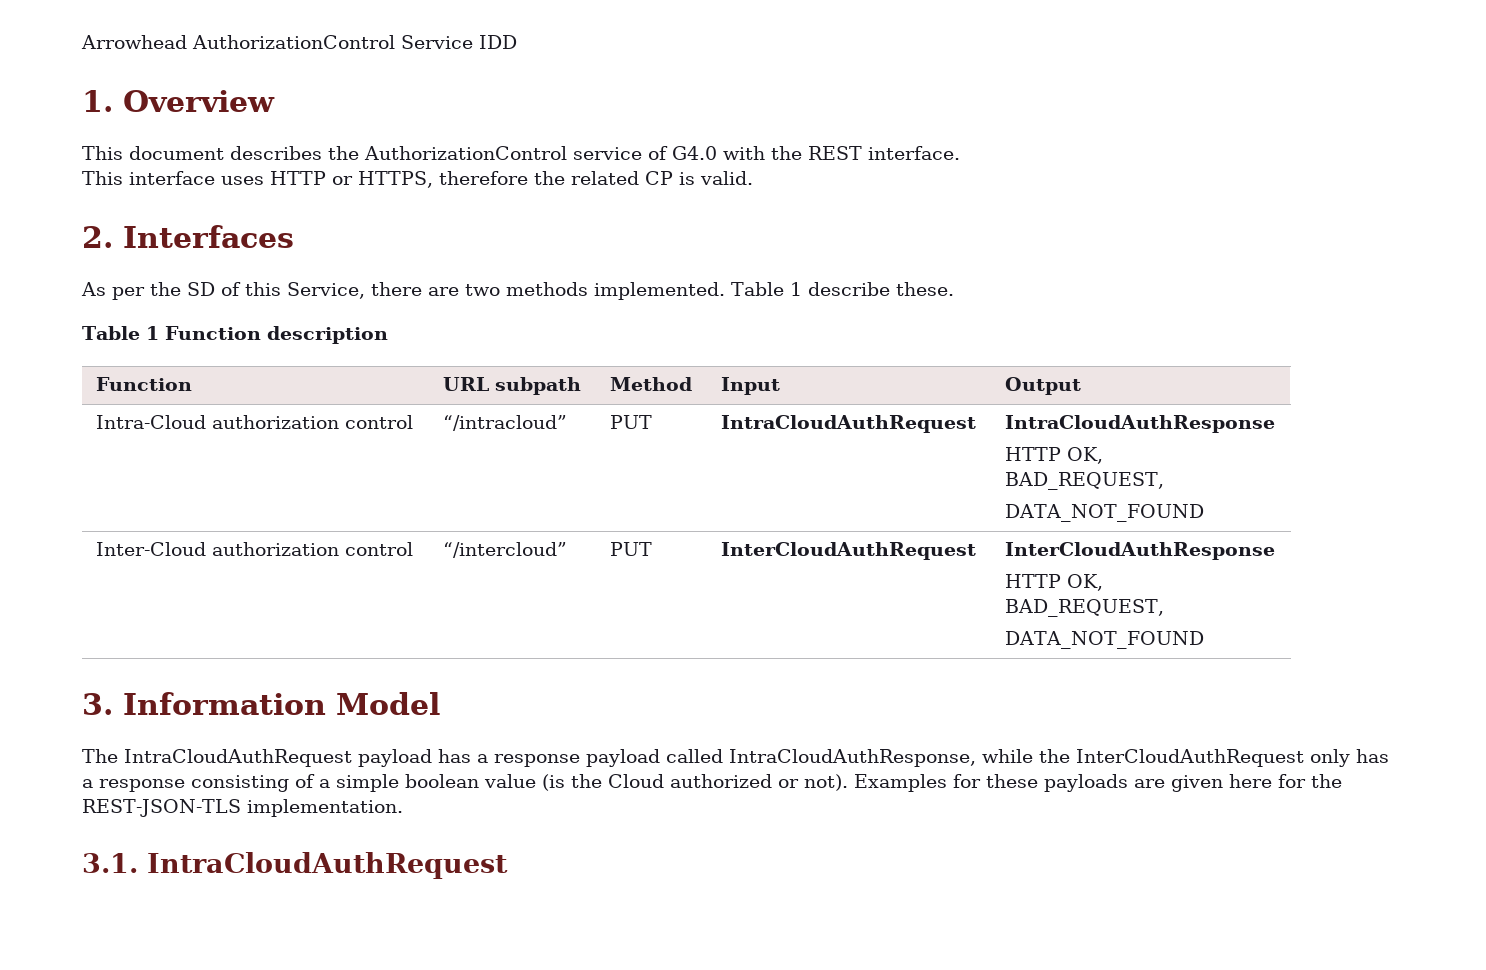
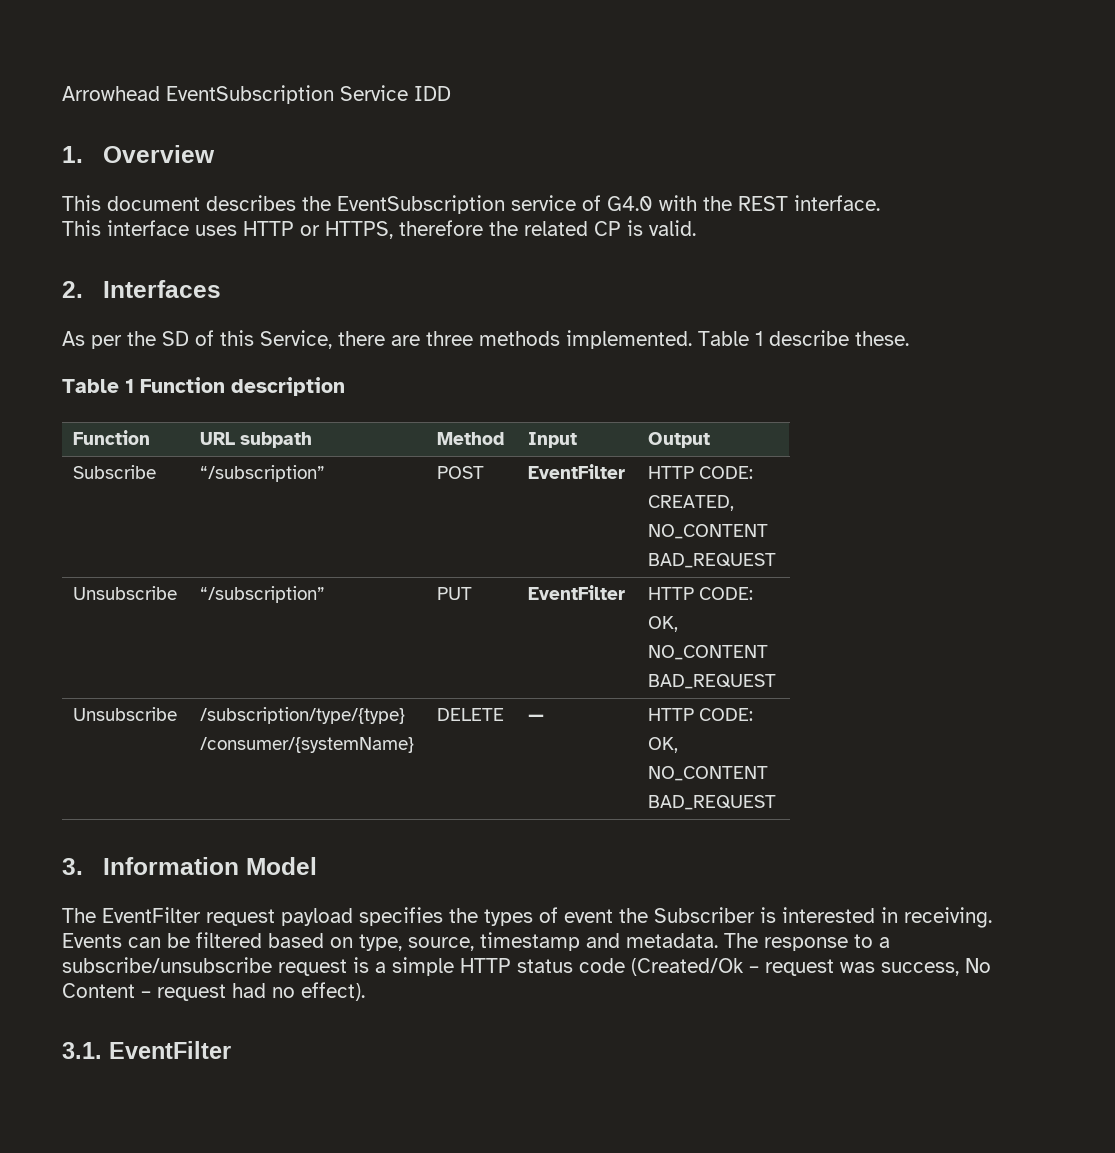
[192,35,395,49] AuthorizationControl -> [166,85,334,104] EventSubscription
[364,146,567,160] AuthorizationControl -> [337,195,505,214] EventSubscription
[465,284,500,296] two -> [426,331,473,346] three
[95,415,413,429] [442,415,567,431] [609,415,652,429] [720,415,976,433] [1004,415,1275,433] [1004,447,1103,464] [1004,472,1164,490] [1004,504,1204,522] [95,542,413,556] [442,542,567,558] [609,542,652,556] [720,542,976,560] [1004,542,1275,560] [1004,574,1103,591] [1004,599,1164,617] [1004,631,1204,649] Intra-Cloud authorization control | “/intracloud” | PUT | IntraCloudAuthRequest | IntraCloudAuthResponse // HTTP OK, // BAD_REQUEST, // DATA_NOT_FOUND // Inter-Cloud authorization control | “/intercloud” | PUT | InterCloudAuthRequest | InterCloudAuthResponse // HTTP OK, // BAD_REQUEST, // DATA_NOT_FOUND -> [73,465,157,479] [200,465,326,482] [437,466,485,479] [528,464,626,479] [648,466,754,479] [648,495,735,511] [648,524,769,539] [648,553,777,568] [73,586,178,600] [200,586,326,603] [437,587,473,600] [528,585,626,600] [648,587,754,600] [648,616,679,632] [648,645,769,660] [648,674,777,689] [73,707,178,721] [200,707,406,724] [200,737,415,753] [437,708,505,721] [528,714,545,721] [648,708,754,721] [648,737,679,753] [648,766,769,781] [648,795,777,810] Subscribe | “/subscription” | POST | EventFilter | HTTP CODE: // CREATED, // NO_CONTENT // BAD_REQUEST // Unsubscribe | “/subscription” | PUT | EventFilter | HTTP CODE: // OK, // NO_CONTENT // BAD_REQUEST // Unsubscribe | /subscription/type/{type} // /consumer/{systemName} | DELETE | — | HTTP CODE: // OK, // NO_CONTENT // BAD_REQUEST
[124,749,1389,767] [82,774,1342,792] [82,799,403,817] IntraCloudAuthRequest payload has a response payload called IntraCloudAuthResponse, while the InterCloudAuthRequest only has a response consisting of a simple boolean value (is the Cloud authorized or not). Examples for these payloads are given here for the REST-JSON-TLS implementation. -> [102,907,992,928] [62,932,890,951] [62,957,991,976] [62,982,365,1001] EventFilter request payload specifies the types of event the Subscriber is interested in receiving. Events can be filtered based on type, source, timestamp and metadata. The response to a subscribe/unsubscribe request is a simple HTTP status code (Created/Ok – request was success, No Content – request had no effect).
[147,852,508,879] IntraCloudAuthRequest -> [109,1041,231,1059] EventFilter

